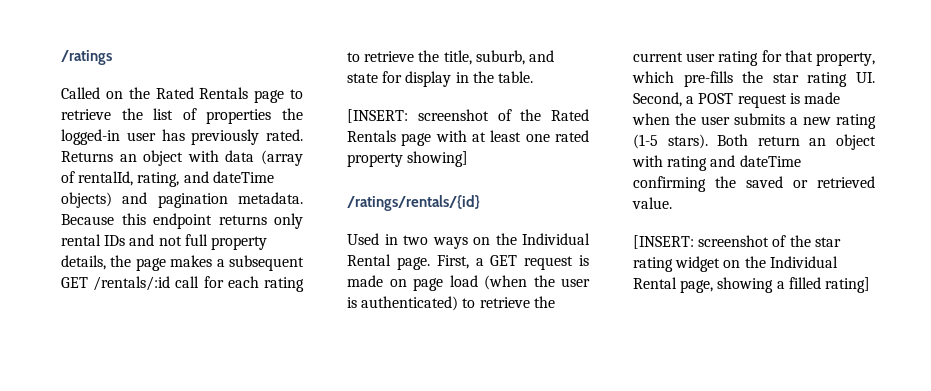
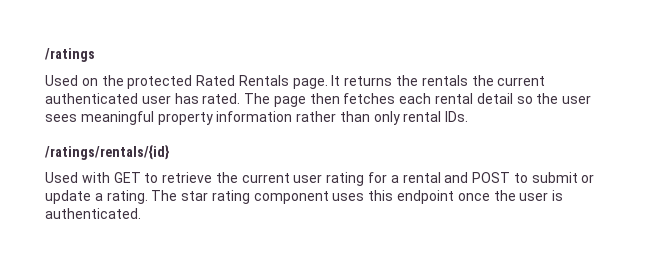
[61,87,303,103] [61,108,303,124] [61,129,303,145] [61,150,303,166] [61,171,274,187] [61,192,303,208] [61,213,303,229] [61,234,267,250] [61,255,304,271] [61,276,304,292] [347,50,554,65] [347,71,533,87] [347,109,589,123] [347,130,589,146] [347,151,469,167] [347,195,480,211] [347,233,590,249] [347,254,589,270] [347,275,590,291] [347,296,459,311] Called on the Rated Rentals page to retrieve the list of properties the logged-in user has previously rated. Returns an object with data (array of rentalId, rating, and dateTime objects) and pagination metadata. Because this endpoint returns only rental IDs and not full property details, the page makes a subsequent GET /rentals/:id call for each rating to retrieve the title, suburb, and state for display in the table. // [INSERT: screenshot of the Rated Rentals page with at least one rated property showing] // /ratings/rentals/{id} // Used in two ways on the Individual Rental page. First, a GET request is made on page load (when the user is authenticated) -> [45,75,546,89] [45,93,592,107] [45,111,469,125] [45,144,169,160] [45,172,141,183] Used on the protected Rated Rentals page. It returns the rentals the current authenticated user has rated. The page then fetches each rental detail so the user sees meaningful property information rather than only rental IDs. // /ratings/rentals/{id} // Used with GET
[784,50,875,66] [632,71,875,87] [633,92,840,108] [632,113,876,129] [633,134,876,150] [632,155,801,171] [633,176,875,192] [632,197,672,209] [633,235,841,249] [633,256,838,272] [633,277,870,293] that property, which pre-fills the star rating UI. Second, a POST request is made when the user submits a new rating (1-5 stars). Both return an object with rating and dateTime confirming the saved or retrieved value. // [INSERT: screenshot of the star rating widget on the Individual Rental page, showing a filled rating] -> [390,172,595,183] [45,190,564,204] [45,208,141,219] a rental and POST to submit or update a rating. The star rating component uses this endpoint once the user is authenticated.

